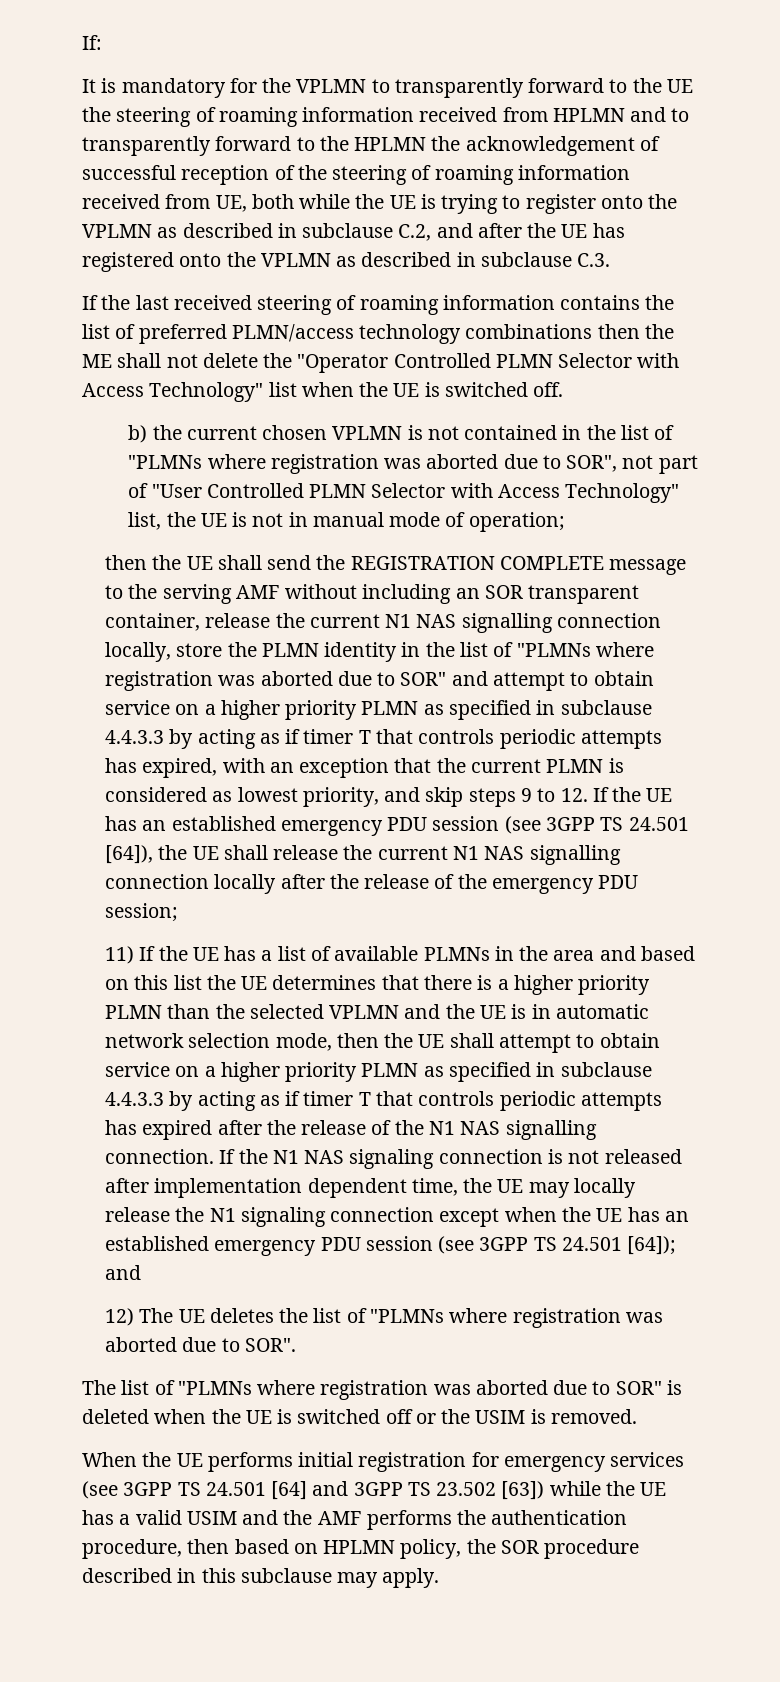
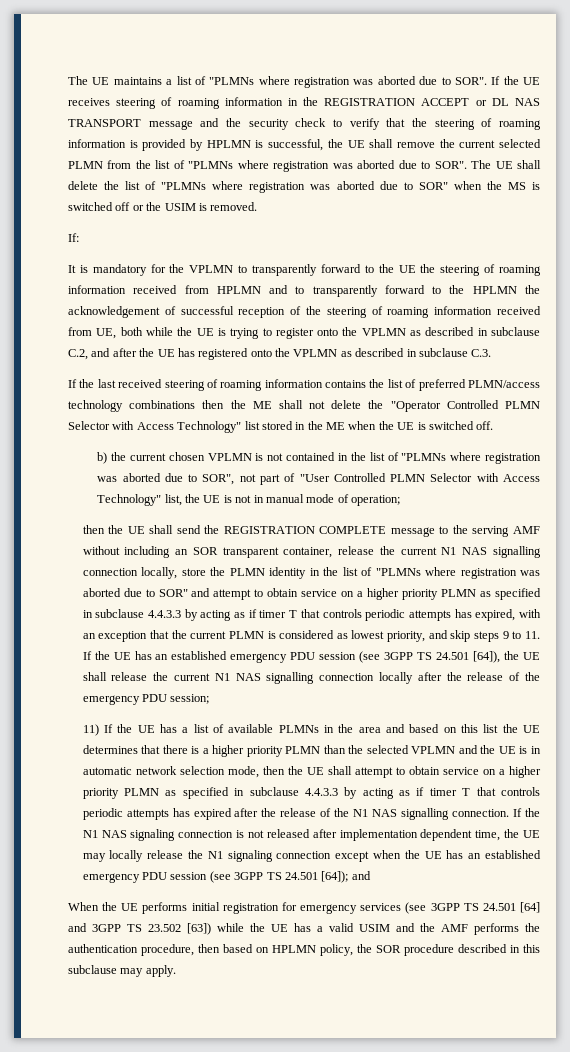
(82, 42) none -> [68,76,540,88] [68,97,540,109] [68,118,542,130] [68,139,541,151] [68,160,541,172] [68,181,540,193] [68,202,258,211] The UE maintains a list of "PLMNs where registration was aborted due to SOR". If the UE receives steering of roaming information in the REGISTRATION ACCEPT or DL NAS TRANSPORT message and the security check to verify that the steering of roaming information is provided by HPLMN is successful, the UE shall remove the current selected PLMN from the list of "PLMNs where registration was aborted due to SOR". The UE shall delete the list of "PLMNs where registration was aborted due to SOR" when the MS is switched off or the USIM is removed. //
(297, 389) none -> [261,421,345,430] stored in the ME
[560,788,588,802] 12. -> [524,631,540,639] 11.
[105,1308,663,1328] [105,1337,296,1352] [82,1380,682,1400] [82,1409,637,1424] // 12) The UE deletes the list of "PLMNs where registration was aborted due to SOR". // The list of "PLMNs where registration was aborted due to SOR" is deleted when the UE is switched off or the USIM is removed. -> (371, 875) none

